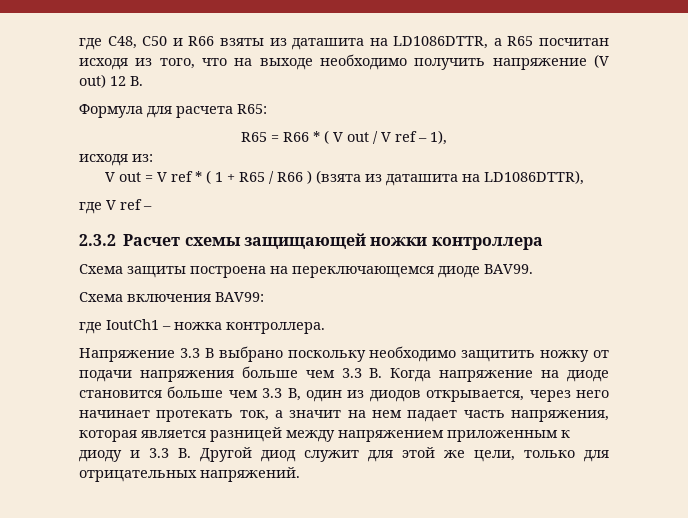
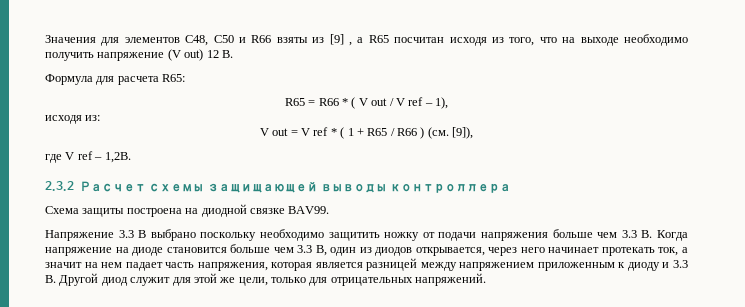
[79,38,102,50] где -> [45,35,180,46] Значения для элементов
[292,36,489,50] даташита на LD1086DTTR, -> [329,34,352,46] [9] ,
[315,170,584,186] (взята из даташита на LD1086DTTR), -> [427,127,474,139] (см. [9]),
(152, 208) none -> [104,152,131,163] 1,2В.
[370,237,428,246] ножки -> [320,184,387,193] выводы
[292,266,480,278] переключающемся диоде -> [201,204,285,217] диодной связке
[79,292,264,302] [79,319,325,334] // Схема включения BAV99: // где IoutCh1 – ножка контроллера. -> (330, 210) none

